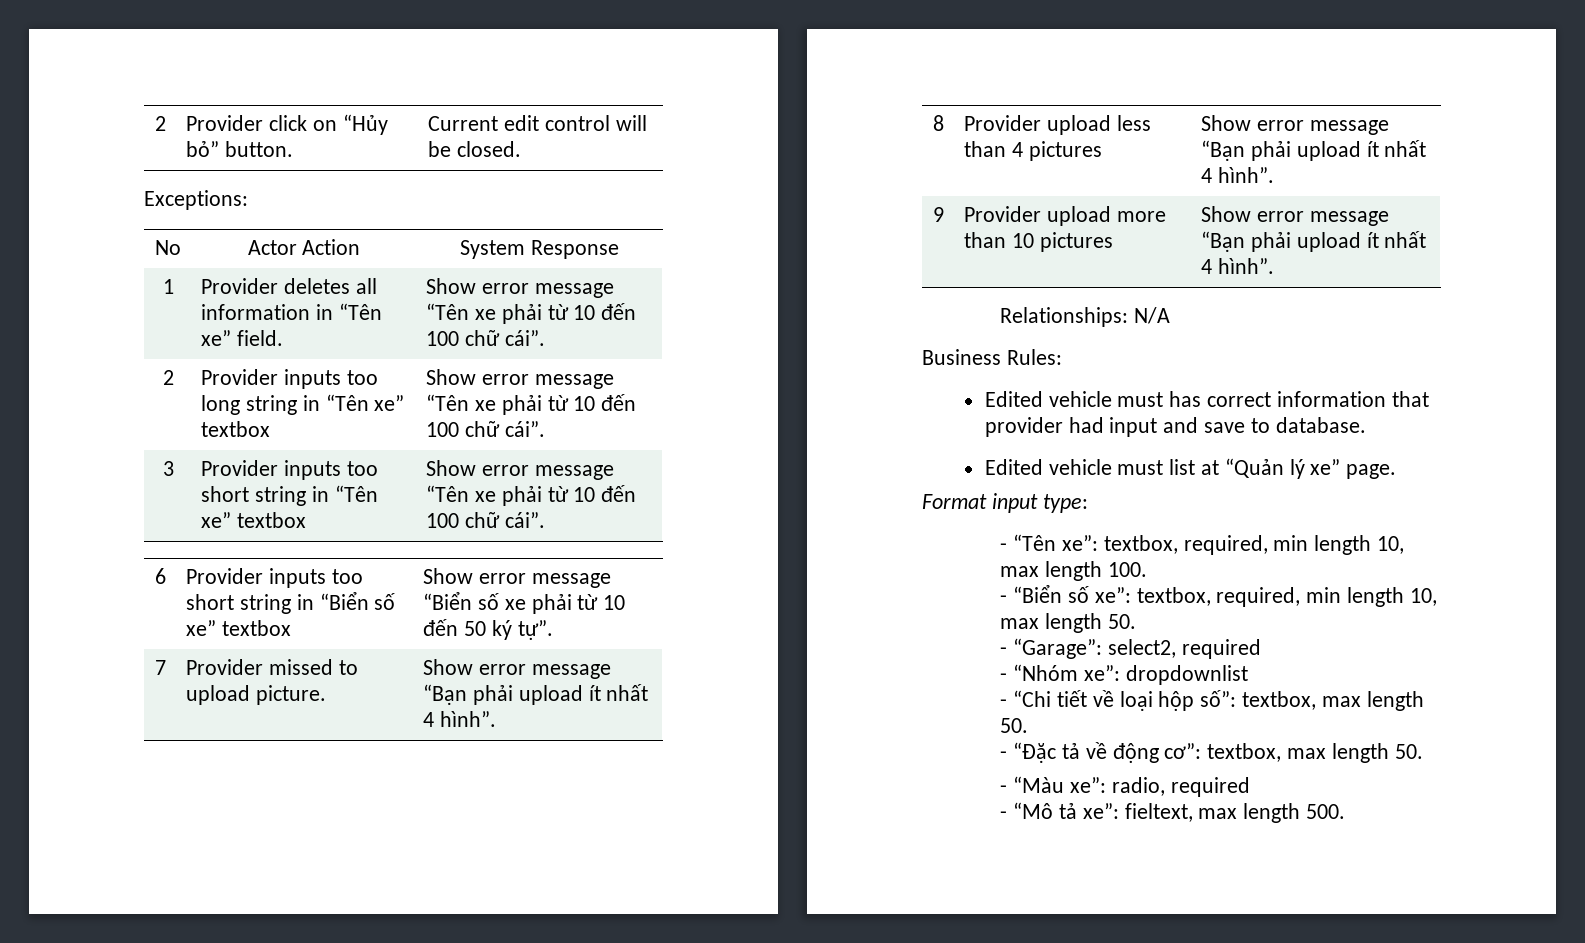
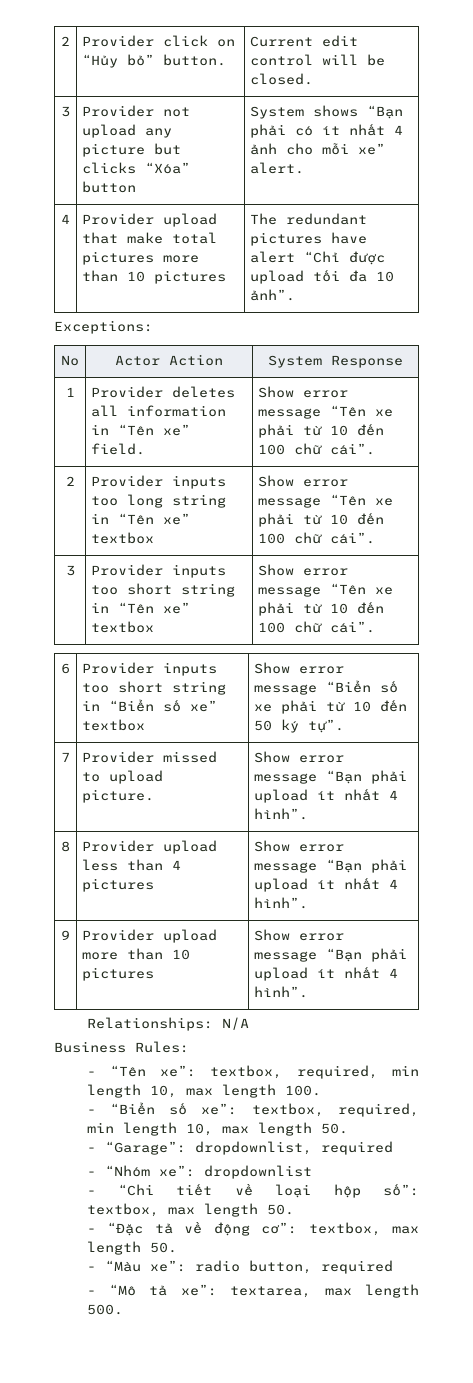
(521, 149) none -> [61,106,70,117] [82,105,191,117] [82,124,173,138] [82,143,182,157] [82,162,191,174] [82,181,137,193] [250,105,404,119] [250,124,404,138] [250,143,386,155] [250,162,305,174] [61,214,70,224] [82,213,218,227] [82,232,218,244] [82,251,200,265] [82,270,227,284] [250,213,368,225] [250,232,368,246] [250,251,386,265] [250,270,395,284] [250,289,296,301] // 3 | Provider not upload any picture but clicks “Xóa” button | System shows “Bạn phải có ít nhất 4 ảnh cho mỗi xe” alert. // 4 | Provider upload that make total pictures more than 10 pictures | The redundant pictures have alert “Chỉ được upload tối đa 10 ảnh”.
[984,391,1429,407] [984,417,1366,437] [984,458,1397,479] [922,493,1088,513] // Edited vehicle must has correct information that provider had input and save to database. // Edited vehicle must list at “Quản lý xe” page. // Format input type: -> (189, 1047) none
[1107,639,1176,658] select2, -> [194,1141,312,1155] dropdownlist,
[1111,777,1165,796] radio, -> [194,1260,312,1274] radio button,
[1124,803,1193,822] fieltext, -> [230,1286,312,1298] textarea,

